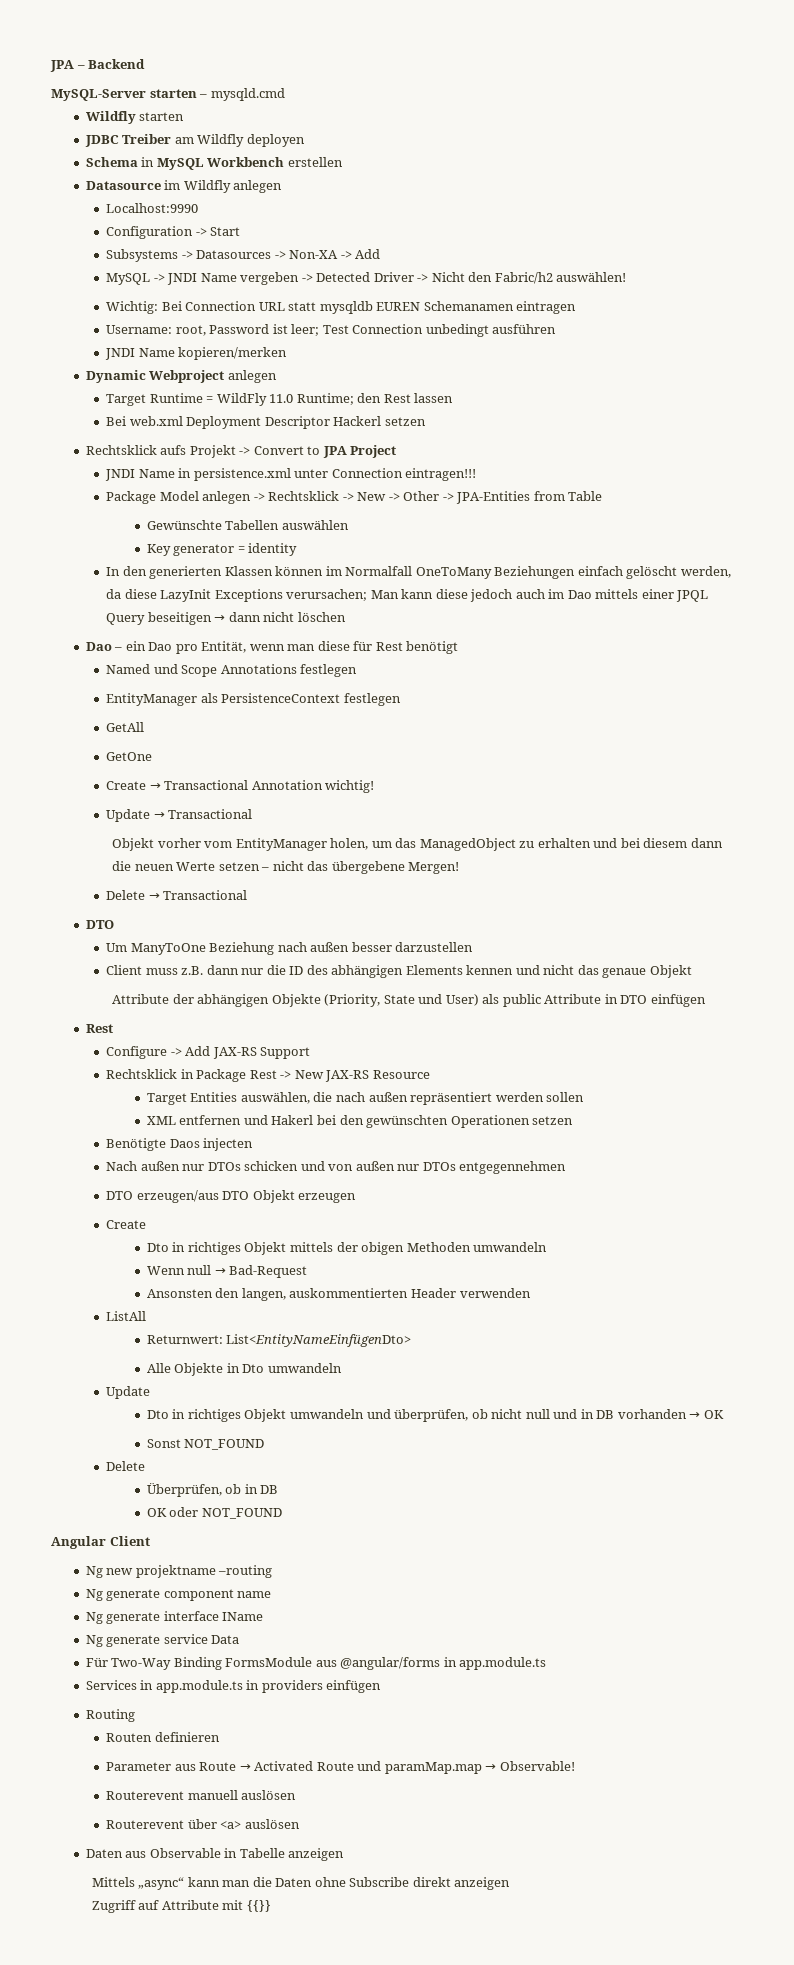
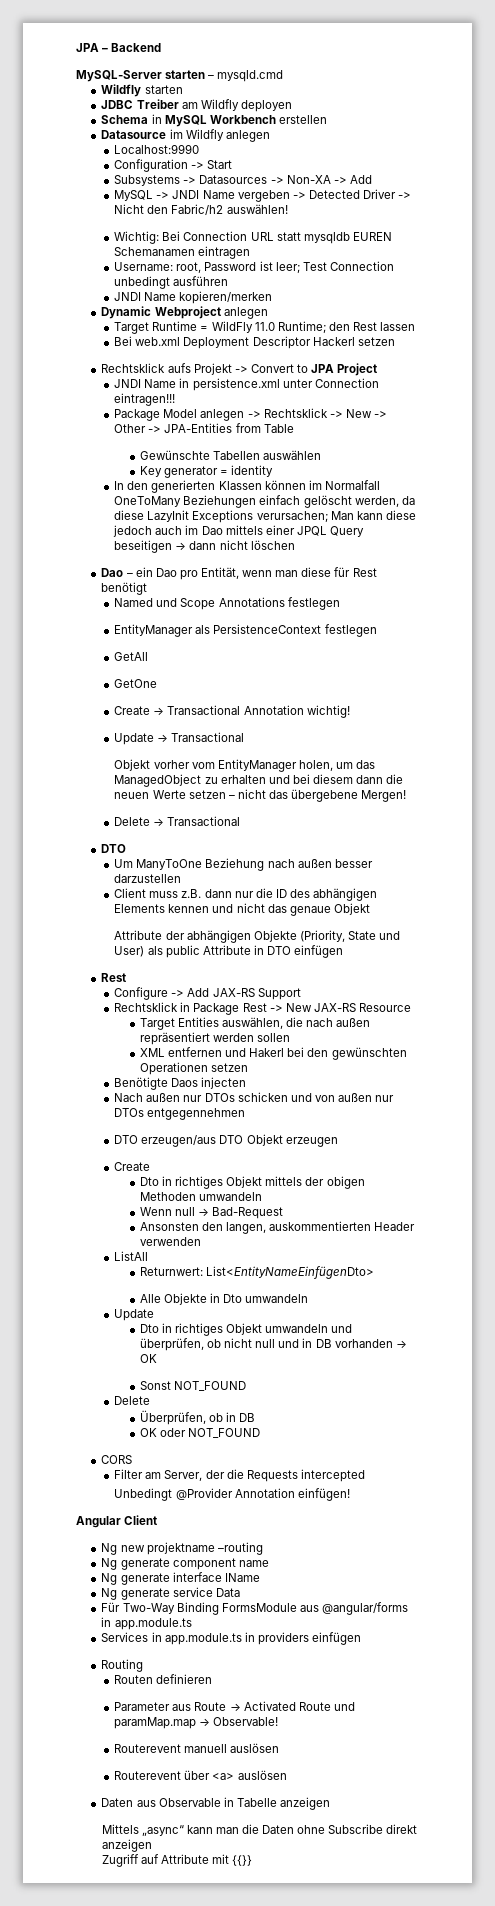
(282, 1513) none -> [101,1455,133,1464] [114,1469,365,1482] [114,1488,350,1501] // CORS // Filter am Server, der die Requests intercepted // Unbedingt @Provider Annotation einfügen!

